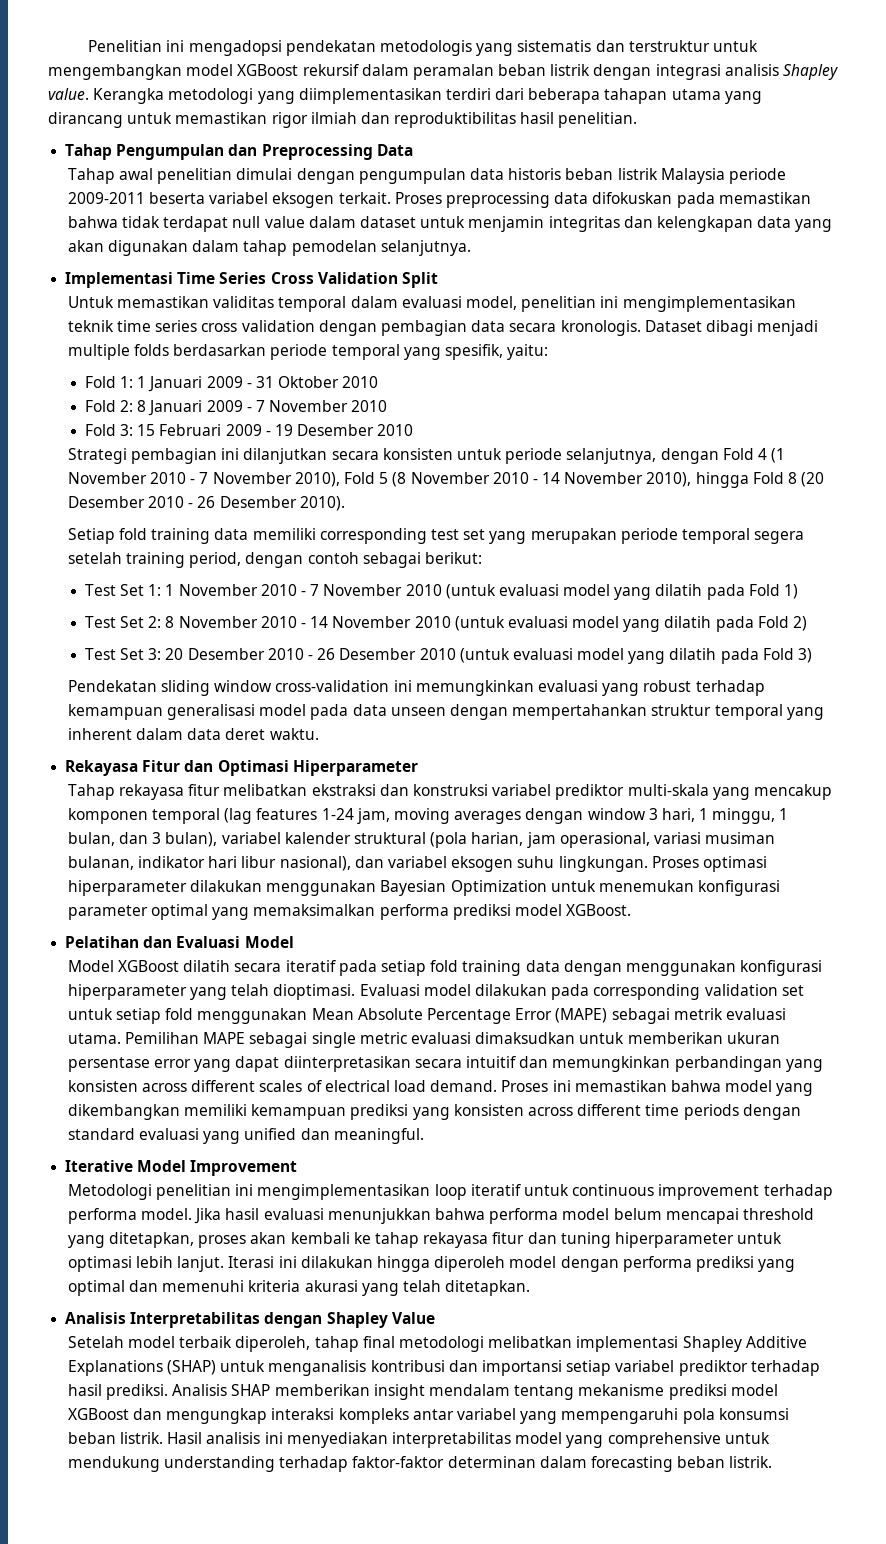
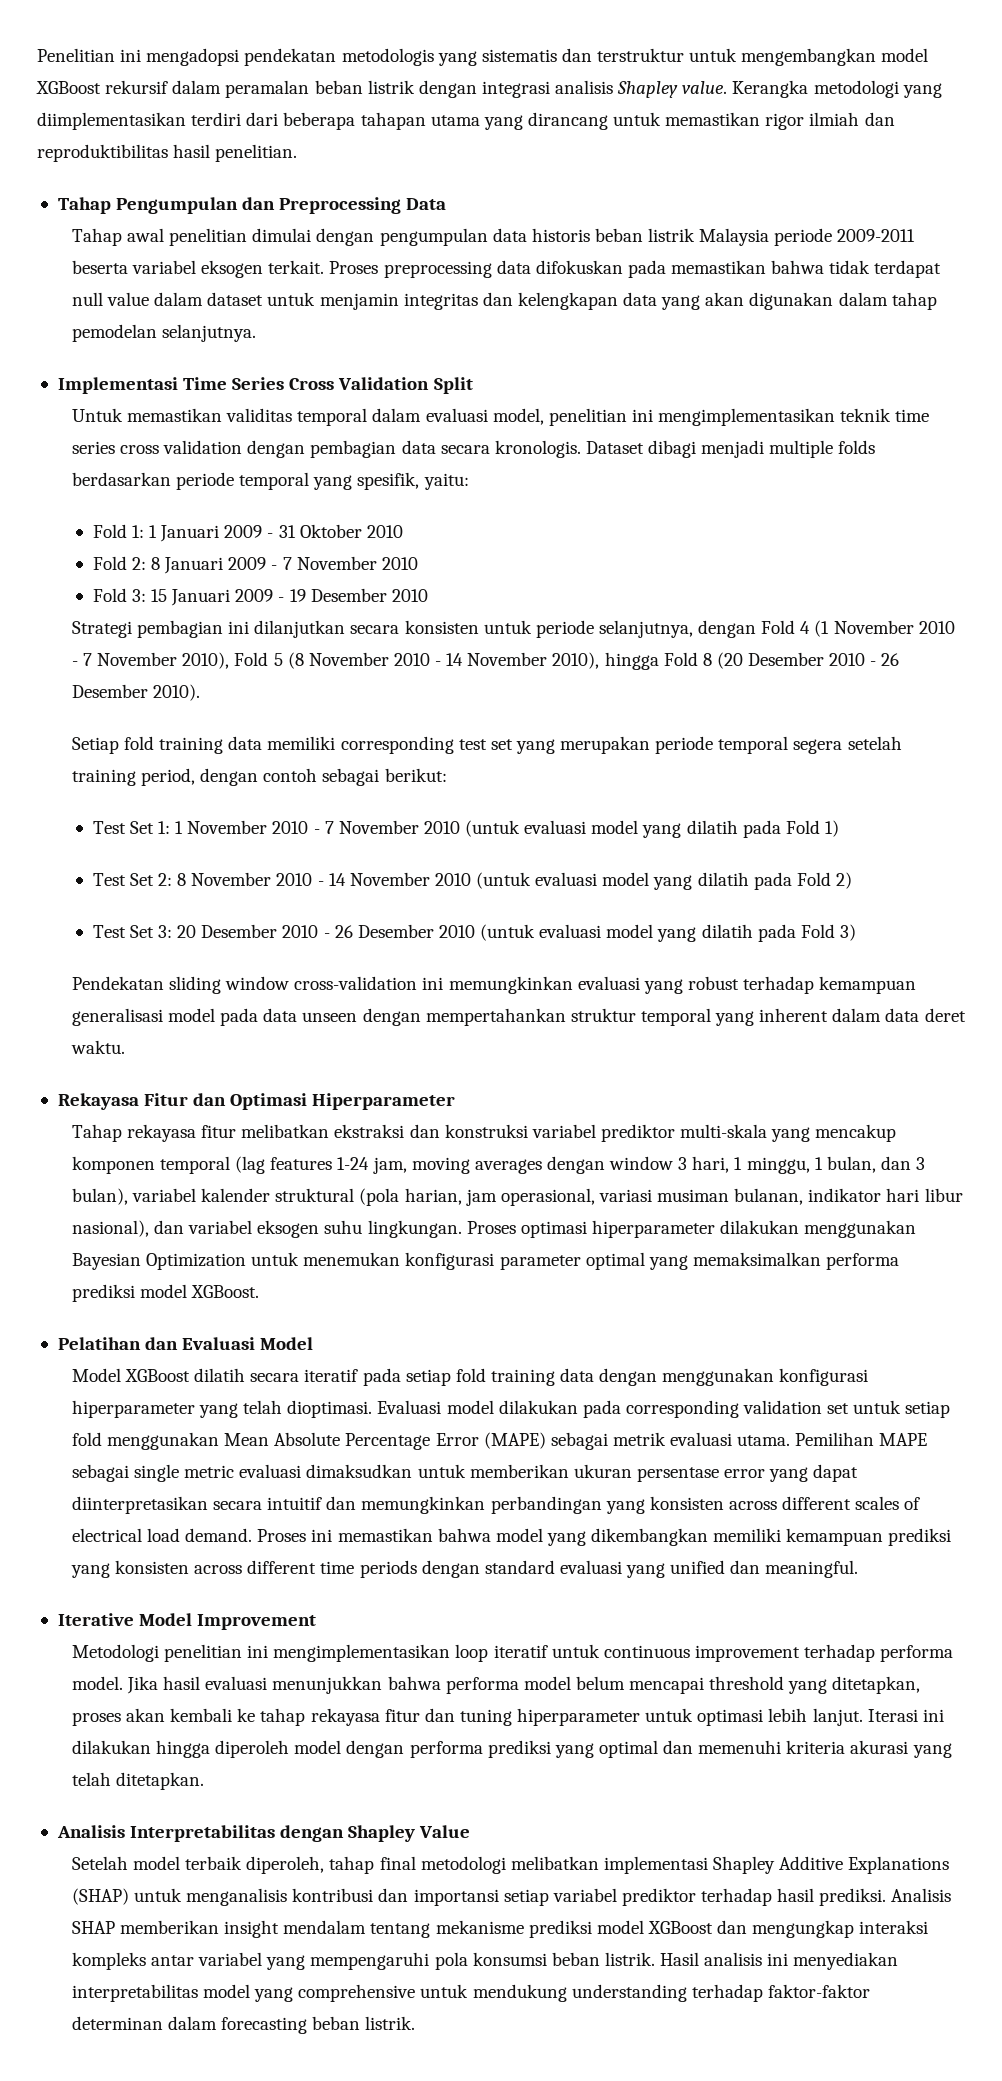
[159,424,222,436] Februari -> [171,589,231,606] Januari

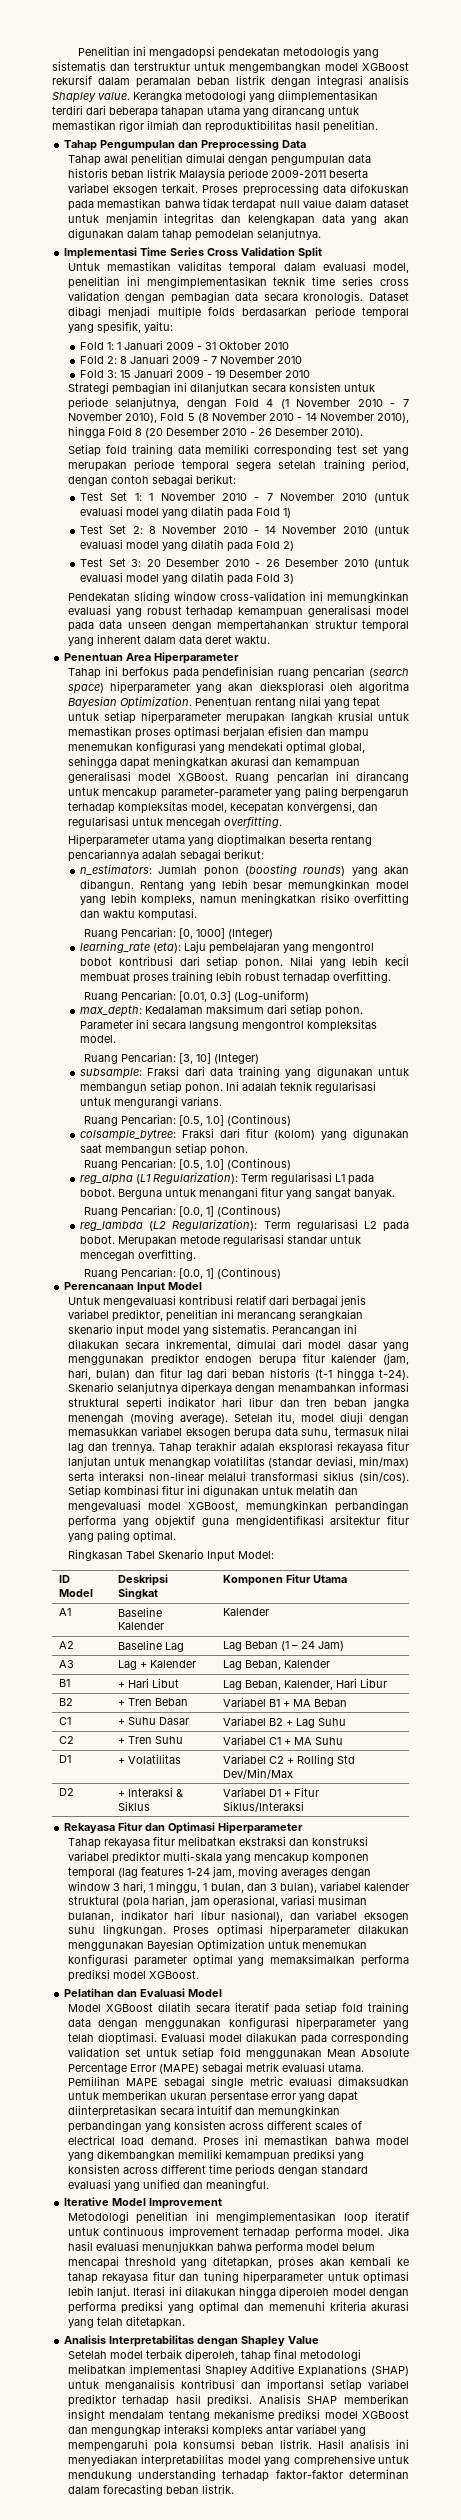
(125, 1047) none -> [64,652,240,664] [67,666,409,679] [67,681,409,694] [67,696,380,709] [67,711,409,724] [67,726,369,739] [67,741,365,754] [67,756,360,769] [67,771,409,784] [67,786,409,799] [67,801,378,814] [67,816,282,828] [67,834,372,847] [67,849,264,862] [80,864,409,877] [80,879,409,891] [80,893,410,906] [80,908,198,921] [83,927,273,939] [80,941,375,954] [80,956,410,969] [80,971,392,984] [83,990,309,1002] [80,1004,364,1017] [80,1019,378,1032] [80,1035,117,1043] [83,1052,259,1064] [80,1066,409,1079] [80,1081,377,1094] [80,1096,223,1108] [83,1114,291,1126] [80,1128,410,1141] [80,1143,249,1156] [83,1158,291,1170] [80,1172,375,1185] [80,1187,396,1199] [83,1205,281,1217] [80,1219,409,1232] [80,1234,362,1247] [80,1249,197,1261] [83,1267,281,1279] [64,1282,203,1293] [67,1295,366,1307] [67,1309,363,1322] [67,1324,357,1337] [67,1339,409,1351] [67,1353,409,1366] [67,1368,409,1380] [67,1382,409,1395] [67,1397,409,1410] [67,1412,409,1424] [67,1426,409,1439] [67,1441,409,1454] [67,1456,409,1469] [67,1471,409,1483] [67,1485,358,1498] [67,1500,409,1513] [67,1515,409,1528] [67,1530,176,1543] [67,1549,274,1562] [58,1575,70,1583] [58,1589,93,1597] [117,1574,168,1586] [117,1588,158,1600] [222,1574,347,1586] [58,1608,71,1616] [117,1607,162,1617] [117,1622,164,1630] [222,1608,269,1616] [58,1641,74,1649] [117,1640,184,1652] [222,1641,344,1651] [58,1660,74,1668] [117,1660,196,1670] [222,1660,330,1670] [58,1679,70,1687] [117,1678,179,1688] [222,1678,387,1690] [58,1698,73,1706] [117,1698,188,1706] [222,1697,347,1707] [58,1717,71,1725] [117,1717,189,1725] [222,1716,346,1728] [58,1736,74,1744] [117,1736,183,1744] [222,1735,343,1745] [58,1755,71,1763] [117,1754,181,1764] [222,1754,355,1766] [222,1768,293,1779] [58,1788,74,1796] [117,1787,183,1797] [117,1801,150,1811] [222,1787,319,1797] [222,1801,304,1812] // Penentuan Area Hiperparameter // Tahap ini berfokus pada pendefinisian ruang pencarian (search space) hiperparameter yang akan dieksplorasi oleh algoritma Bayesian Optimization. Penentuan rentang nilai yang tepat untuk setiap hiperparameter merupakan langkah krusial untuk memastikan proses optimasi berjalan efisien dan mampu menemukan konfigurasi yang mendekati optimal global, sehingga dapat meningkatkan akurasi dan kemampuan generalisasi model XGBoost. Ruang pencarian ini dirancang untuk mencakup parameter-parameter yang paling berpengaruh terhadap kompleksitas model, kecepatan konvergensi, dan regularisasi untuk mencegah overfitting. // Hiperparameter utama yang dioptimalkan beserta rentang pencariannya adalah sebagai berikut: // n_estimators: Jumlah pohon (boosting rounds) yang akan dibangun. Rentang yang lebih besar memungkinkan model yang lebih kompleks, namun meningkatkan risiko overfitting dan waktu komputasi. // Ruang Pencarian: [0, 1000] (Integer) // learning_rate (eta): Laju pembelajaran yang mengontrol bobot kontribusi dari setiap pohon. Nilai yang lebih kecil membuat proses training lebih robust terhadap overfitting. // Ruang Pencarian: [0.01, 0.3] (Log-uniform) // max_depth: Kedalaman maksimum dari setiap pohon. Parameter ini secara langsung mengontrol kompleksitas model. // Ruang Pencarian: [3, 10] (Integer) // subsample: Fraksi dari data training yang digunakan untuk membangun setiap pohon. Ini adalah teknik regularisasi untuk mengurangi varians. // Ruang Pencarian: [0.5, 1.0] (Continous) // colsample_bytree: Fraksi dari fitur (kolom) yang digunakan saat membangun setiap pohon. // Ruang Pencarian: [0.5, 1.0] (Continous) // reg_alpha (L1 Regularization): Term regularisasi L1 pada bobot. Berguna untuk menangani fitur yang sangat banyak. // Ruang Pencarian: [0.0, 1] (Continous) // reg_lambda (L2 Regularization): Term regularisasi L2 pada bobot. Merupakan metode regularisasi standar untuk mencegah overfitting. // Ruang Pencarian: [0.0, 1] (Continous) // Perencanaan Input Model // Untuk mengevaluasi kontribusi relatif dari berbagai jenis variabel prediktor, penelitian ini merancang serangkaian skenario input model yang sistematis. Perancangan ini dilakukan secara inkremental, dimulai dari model dasar yang menggunakan prediktor endogen berupa fitur kalender (jam, hari, bulan) dan fitur lag dari beban historis (t-1 hingga t-24). Skenario selanjutnya diperkaya dengan menambahkan informasi struktural seperti indikator hari libur dan tren beban jangka menengah (moving average). Setelah itu, model diuji dengan memasukkan variabel eksogen berupa data suhu, termasuk nilai lag dan trennya. Tahap terakhir adalah eksplorasi rekayasa fitur lanjutan untuk menangkap volatilitas (standar deviasi, min/max) serta interaksi non-linear melalui transformasi siklus (sin/cos). Setiap kombinasi fitur ini digunakan untuk melatih dan mengevaluasi model XGBoost, memungkinkan perbandingan performa yang objektif guna mengidentifikasi arsitektur fitur yang paling optimal. // Ringkasan Tabel Skenario Input Model: // ID Model | Deskripsi Singkat | Komponen Fitur Utama // A1 | Baseline Kalender | Kalender // A2 | Baseline Lag | Lag Beban (1 – 24 Jam) // A3 | Lag + Kalender | Lag Beban, Kalender // B1 | + Hari Libut | Lag Beban, Kalender, Hari Libur // B2 | + Tren Beban | Variabel B1 + MA Beban // C1 | + Suhu Dasar | Variabel B2 + Lag Suhu // C2 | + Tren Suhu | Variabel C1 + MA Suhu // D1 | + Volatilitas | Variabel C2 + Rolling Std Dev/Min/Max // D2 | + Interaksi & Siklus | Variabel D1 + Fitur Siklus/Interaksi

